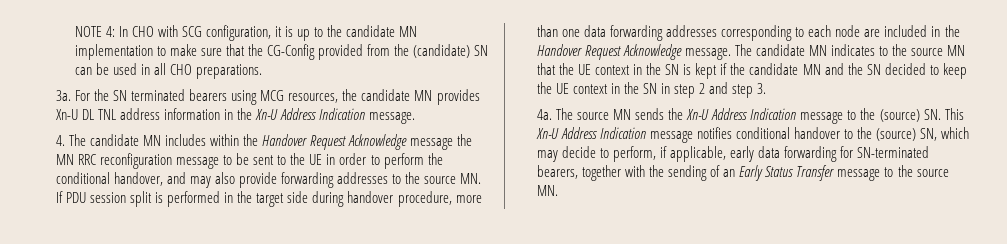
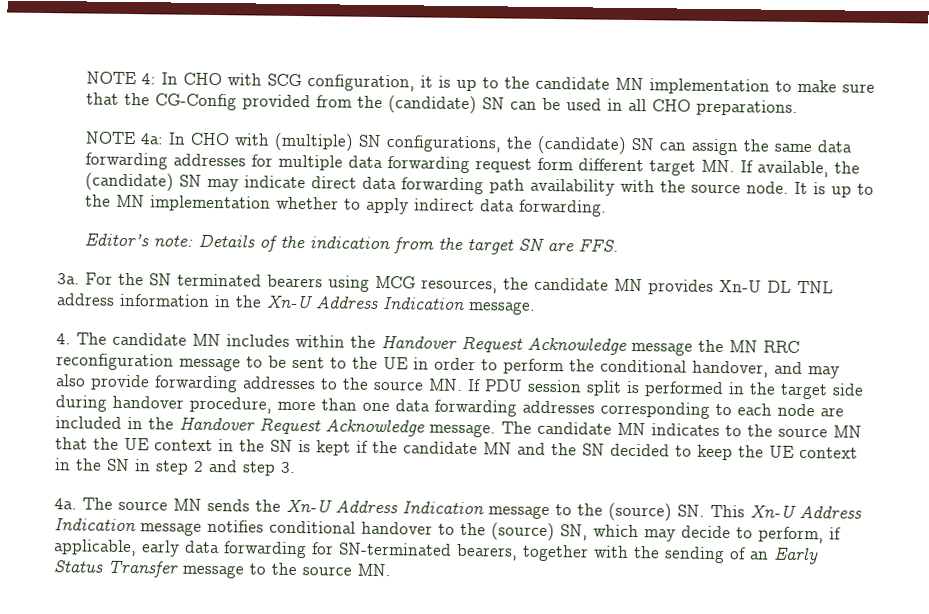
(263, 71) none -> [85,131,854,156] [85,152,861,178] [85,172,875,198] [85,194,608,217] [84,233,620,255] // NOTE 4a: In CHO with (multiple) SN configurations, the (candidate) SN can assign the same data forwarding addresses for multiple data forwarding request form different target MN. If available, the (candidate) SN may indicate direct data forwarding path availability with the source node. It is up to the MN implementation whether to apply indirect data forwarding. // Editor’s note: Details of the indication from the target SN are FFS.

